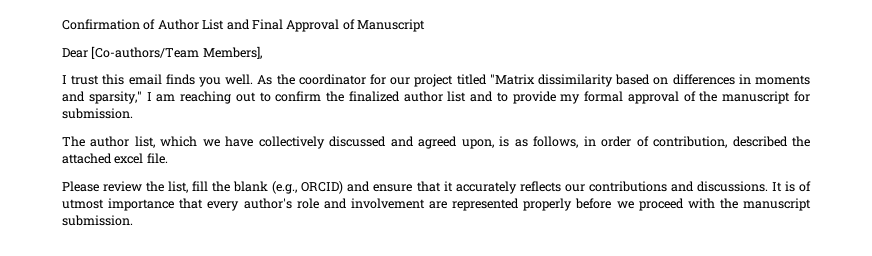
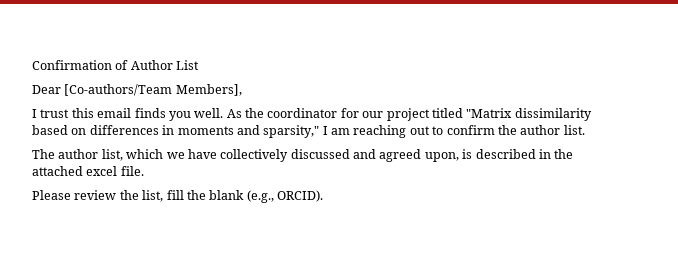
[226,19,425,32] and Final Approval of Manuscript -> (200, 65) none
[348,91,811,104] [62,108,133,119] finalized author list and to provide my formal approval of the manuscript for submission. -> [520,125,585,135] author list.
[514,136,788,148] as follows, in order of contribution, described -> [475,149,551,159] described in
[301,181,811,194] [62,198,811,211] [62,215,133,226] ORCID) and ensure that it accurately reflects our contributions and discussions. It is of utmost importance that every author's role and involvement are represented properly before we proceed with the manuscript submission. -> [277,190,323,202] ORCID).

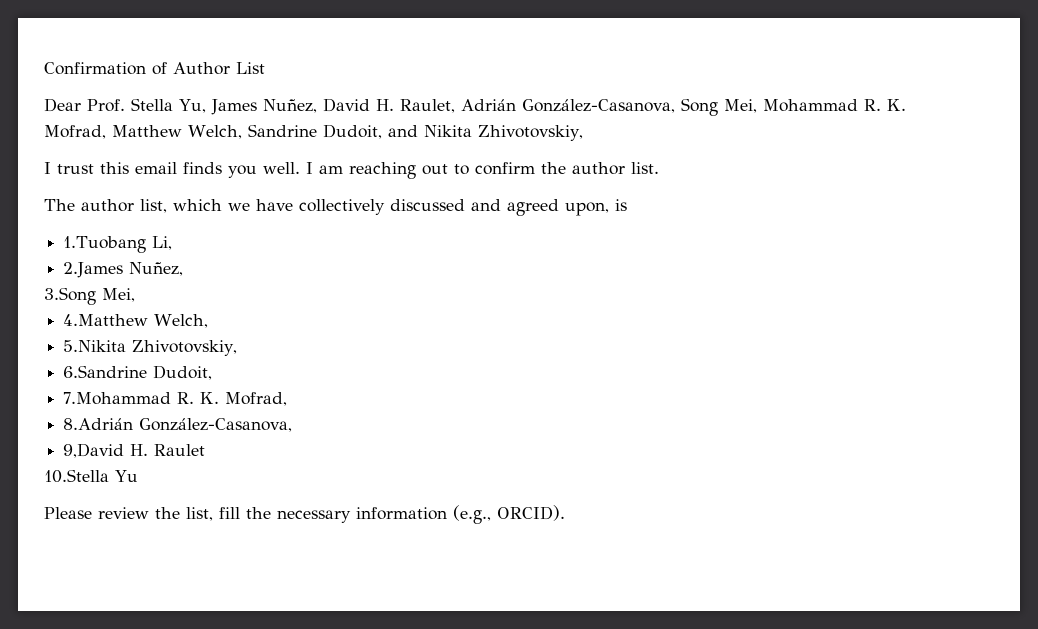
[64,84,242,96] [Co-authors/Team Members], -> [87,98,906,116] [44,124,583,141] Prof. Stella Yu, James Nuñez, David H. Raulet, Adrián González-Casanova, Song Mei, Mohammad R. K. Mofrad, Matthew Welch, Sandrine Dudoit, and Nikita Zhivotovskiy,
[226,108,592,121] [32,125,320,138] As the coordinator for our project titled "Matrix dissimilarity based on differences in moments and sparsity," -> (300, 168) none
[475,149,574,159] [32,166,144,176] described in the attached excel file. -> [63,236,173,253] [63,262,184,278] [44,287,135,305] [63,314,209,328] [63,340,238,356] [63,365,213,380] [63,392,288,406] [63,418,293,432] [63,443,206,458] [44,469,138,483] // 1.Tuobang Li, // 2.James Nuñez, // 3.Song Mei, // 4.Matthew Welch, // 5.Nikita Zhivotovskiy, // 6.Sandrine Dudoit, // 7.Mohammad R. K. Mofrad, // 8.Adrián González-Casanova, // 9,David H. Raulet // 10.Stella Yu
[209,190,245,200] blank -> [277,507,447,523] necessary information

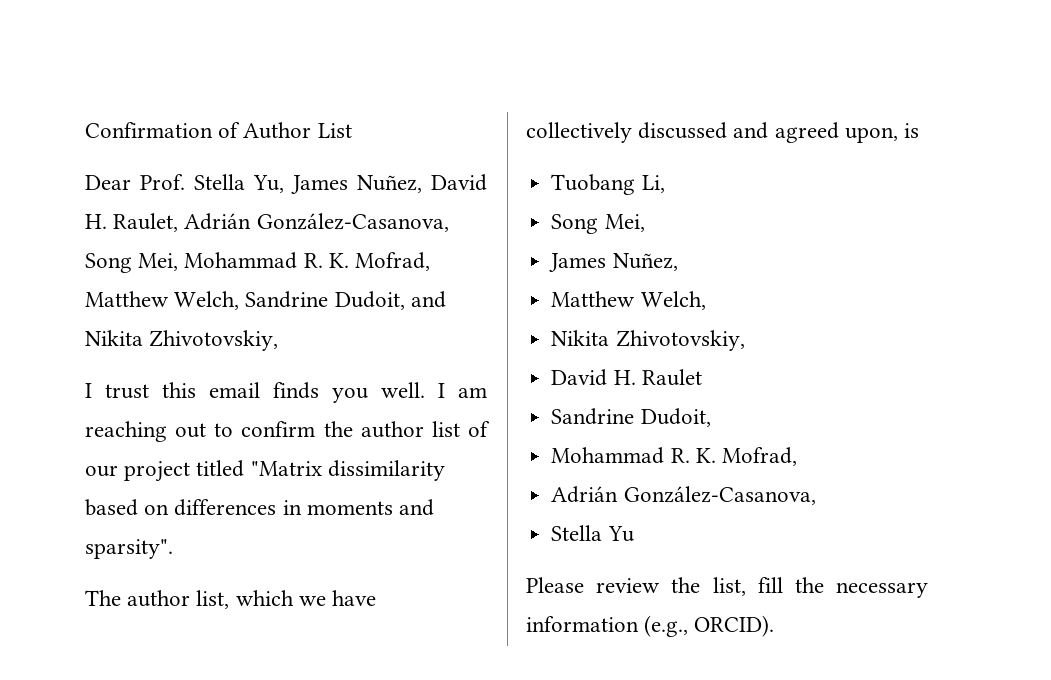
[631,162,659,174] list. -> [431,421,491,437] [85,460,445,482] [85,499,435,516] [85,539,173,559] list of our project titled "Matrix dissimilarity based on differences in moments and sparsity".
[63,236,147,253] 1.Tuobang -> [551,174,636,195] Tuobang
[63,262,184,278] [44,287,135,305] [63,314,149,326] 2.James Nuñez, // 3.Song Mei, // 4.Matthew -> [551,214,645,234] [549,253,678,272] [551,291,636,307] Song Mei, // James Nuñez, // Matthew
[63,340,238,356] [63,365,148,378] 5.Nikita Zhivotovskiy, // 6.Sandrine -> [551,330,745,351] [551,369,702,386] [551,408,635,425] Nikita Zhivotovskiy, // David H. Raulet // Sandrine
[63,392,172,405] 7.Mohammad -> [551,447,665,464] Mohammad
[63,418,134,430] 8.Adrián -> [551,486,619,503] Adrián
[63,443,206,458] [44,469,109,483] 9,David H. Raulet // 10.Stella -> [551,525,603,541] Stella

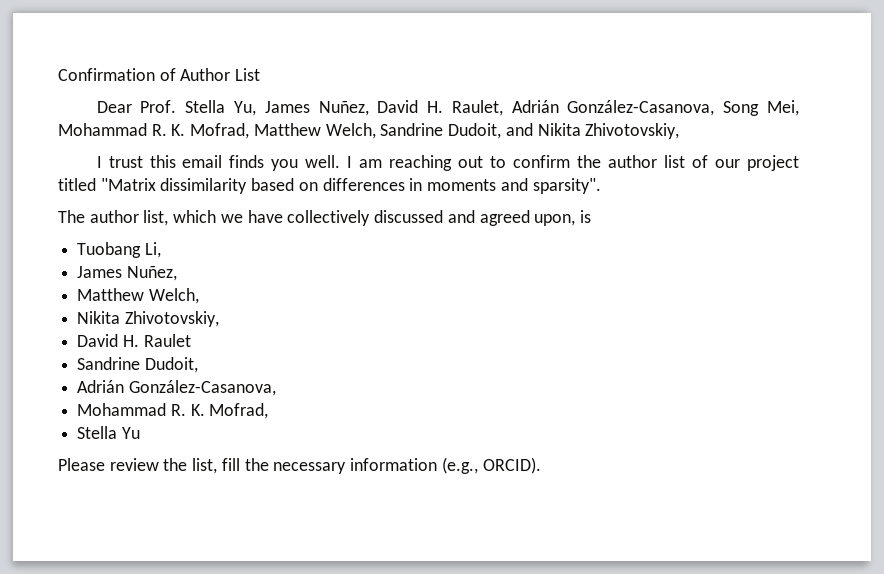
[551,214,645,234] // Song Mei, -> (161, 250) none
[551,447,797,466] [551,486,816,505] // Mohammad R. K. Mofrad, // Adrián González-Casanova, -> [77,380,276,396] [77,403,269,419] // Adrián González-Casanova, // Mohammad R. K. Mofrad,

